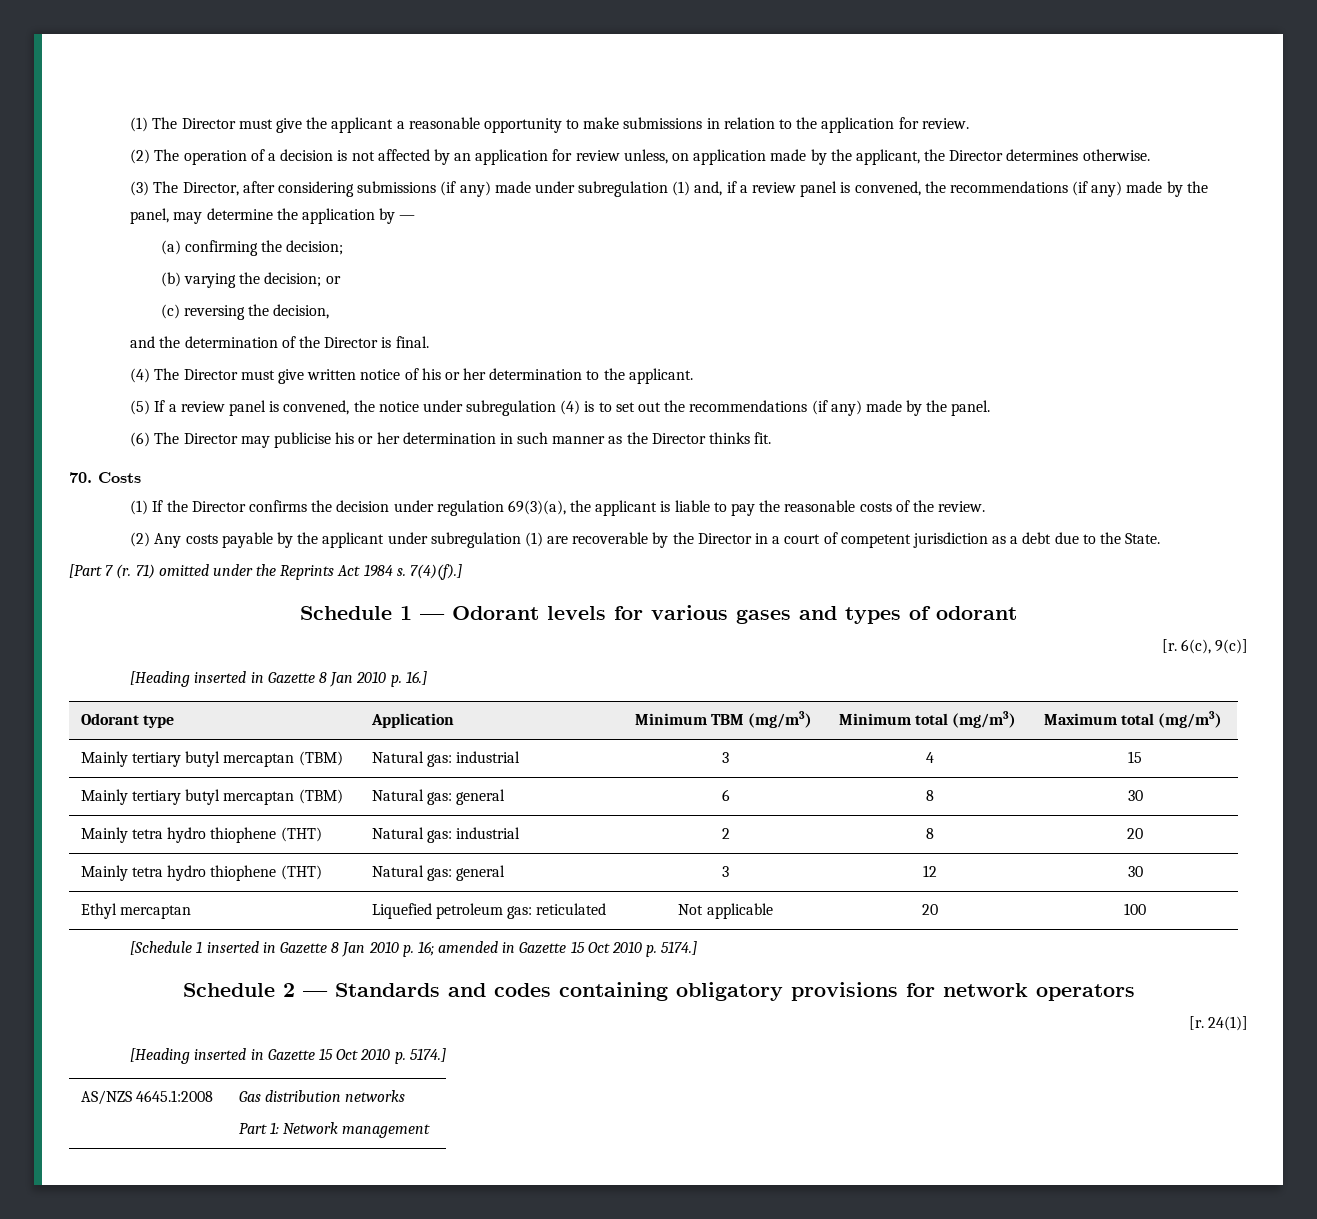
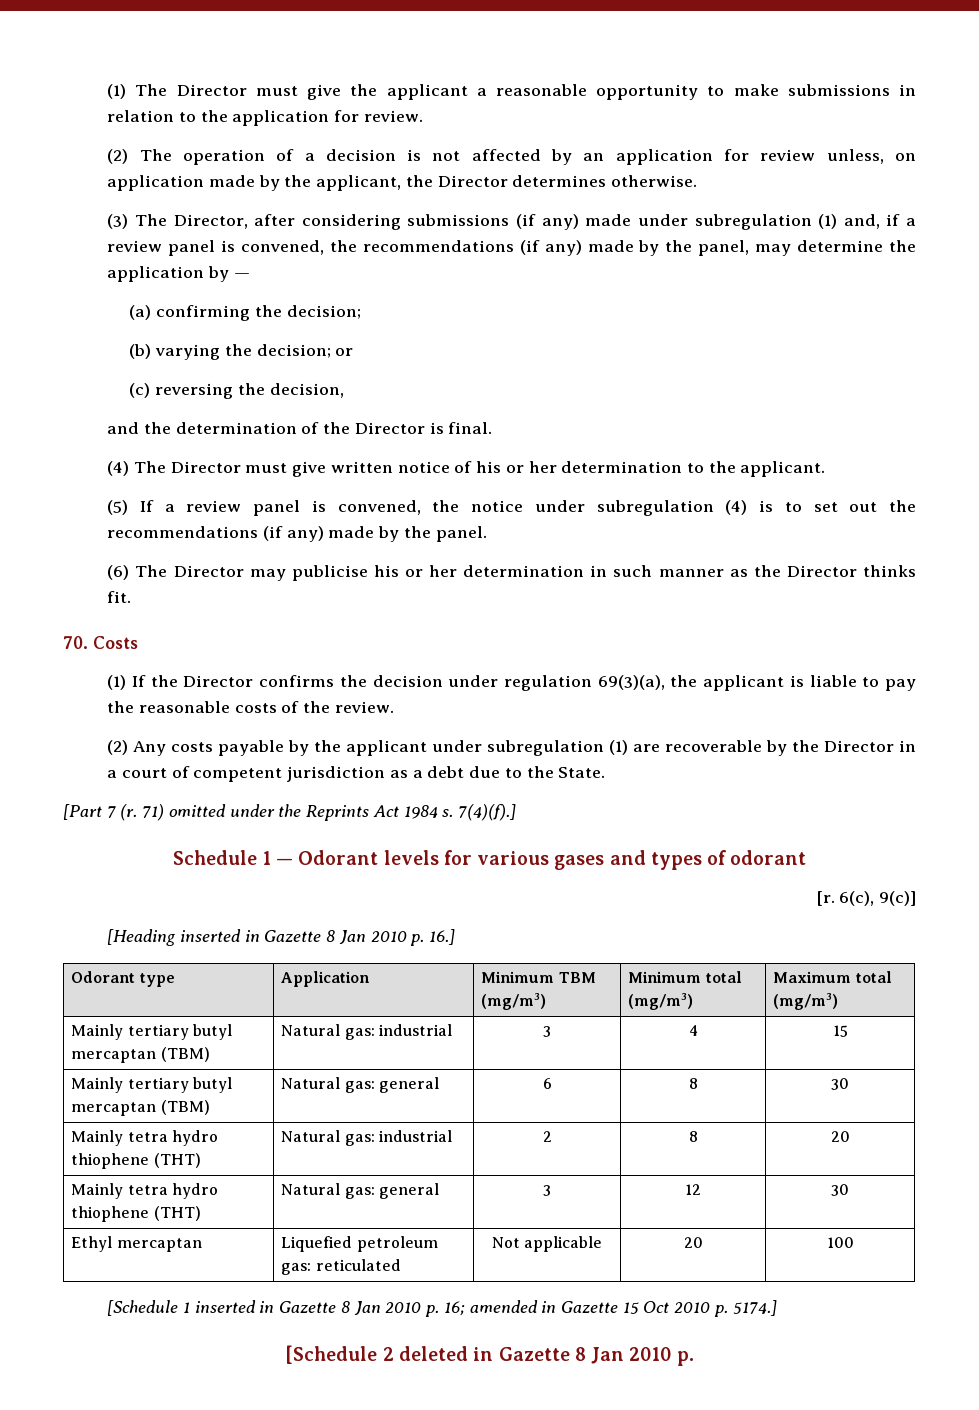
[182,982,1135,1001] [1188,1016,1248,1031] [130,1048,446,1064] [80,1090,213,1105] [238,1090,406,1102] [238,1122,431,1138] Schedule 2 — Standards and codes containing obligatory provisions for network operators // [r. 24(1)] // [Heading inserted in Gazette 15 Oct 2010 p. 5174.] // AS/NZS 4645.1:2008 | Gas distribution networks // Part 1: Network management -> [285,1345,694,1366] [Schedule 2 deleted in Gazette 8 Jan 2010 p.

